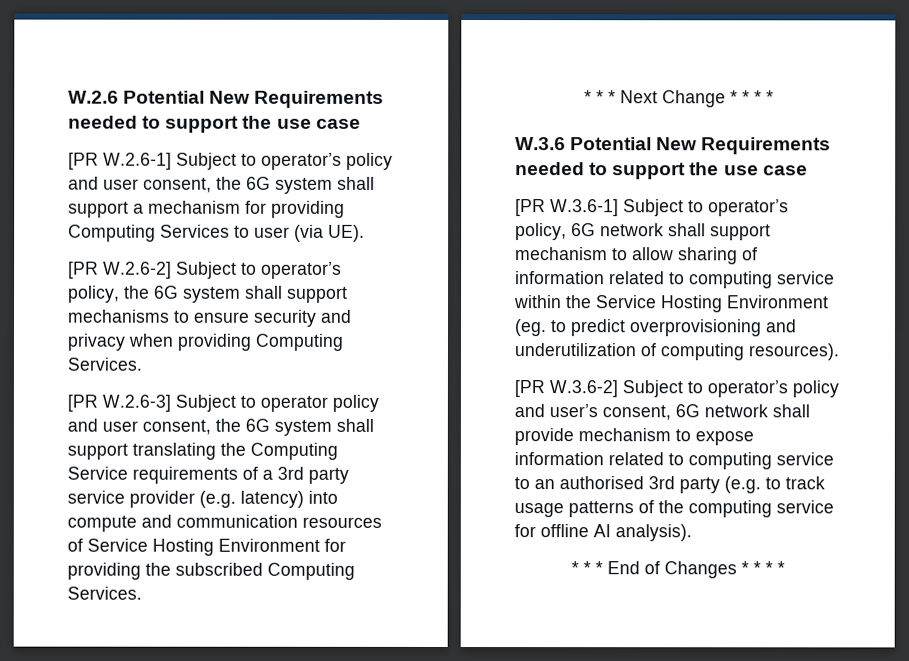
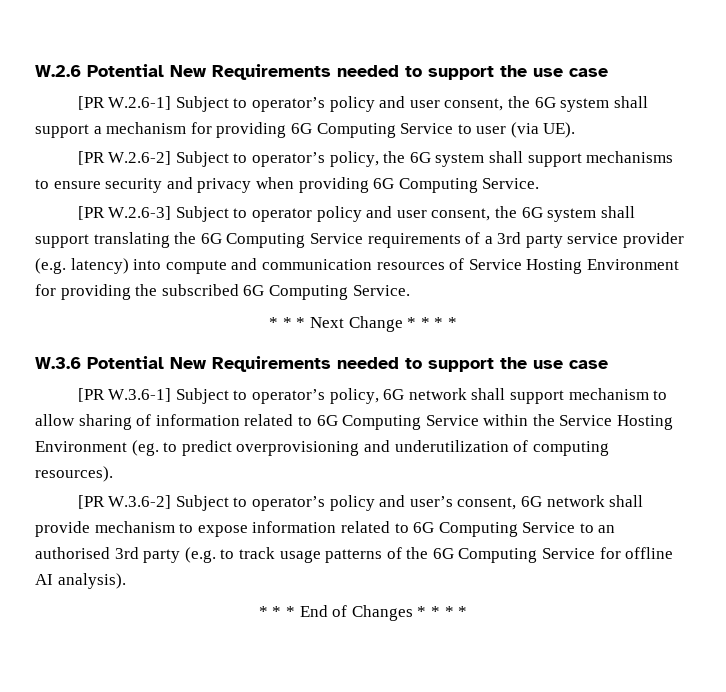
[68,224,230,242] Computing Services -> [290,123,454,138] 6G Computing Service
[255,333,343,351] [67,357,142,371] Computing Services. -> [373,178,540,193] 6G Computing Service.
(246, 449) none -> [200,233,222,244] 6G
[267,562,355,580] [67,586,142,600] Computing Services. -> [243,285,410,300] 6G Computing Service.
[689,271,835,289] computing service -> [316,415,479,430] 6G Computing Service
[688,452,834,470] computing service -> [413,522,576,537] 6G Computing Service
[688,500,834,518] computing service -> [432,548,596,563] 6G Computing Service

